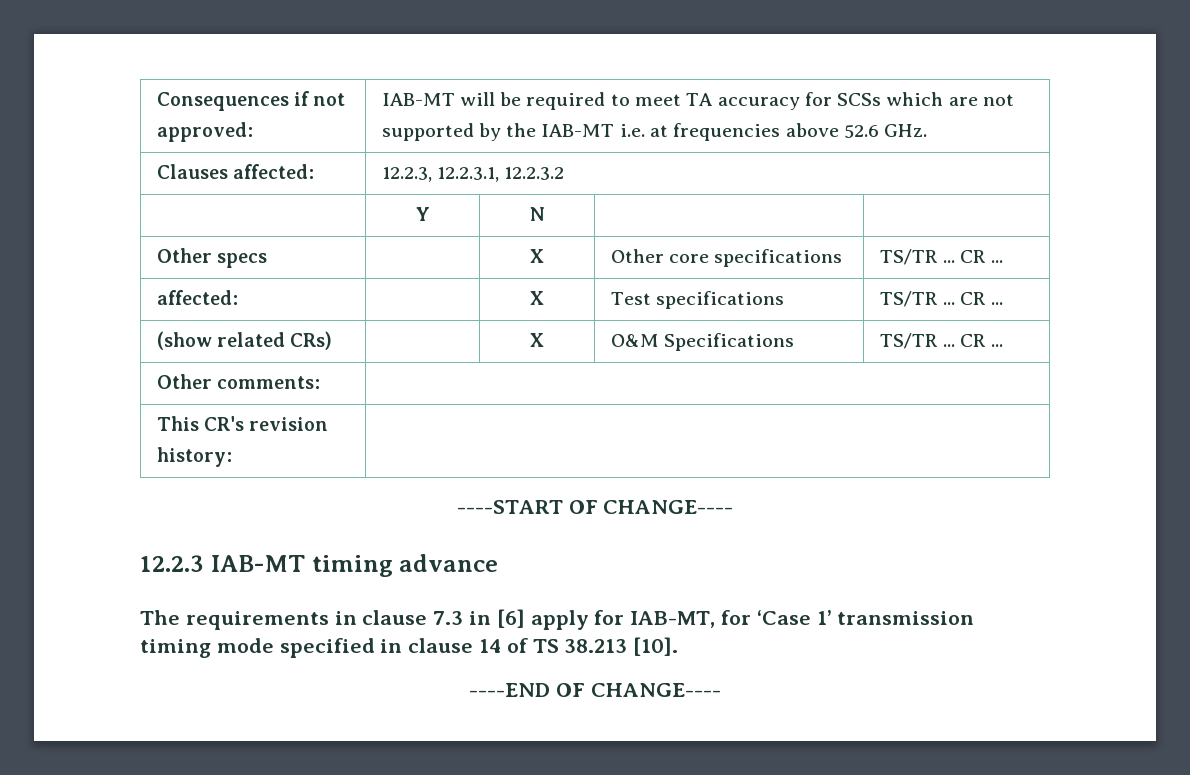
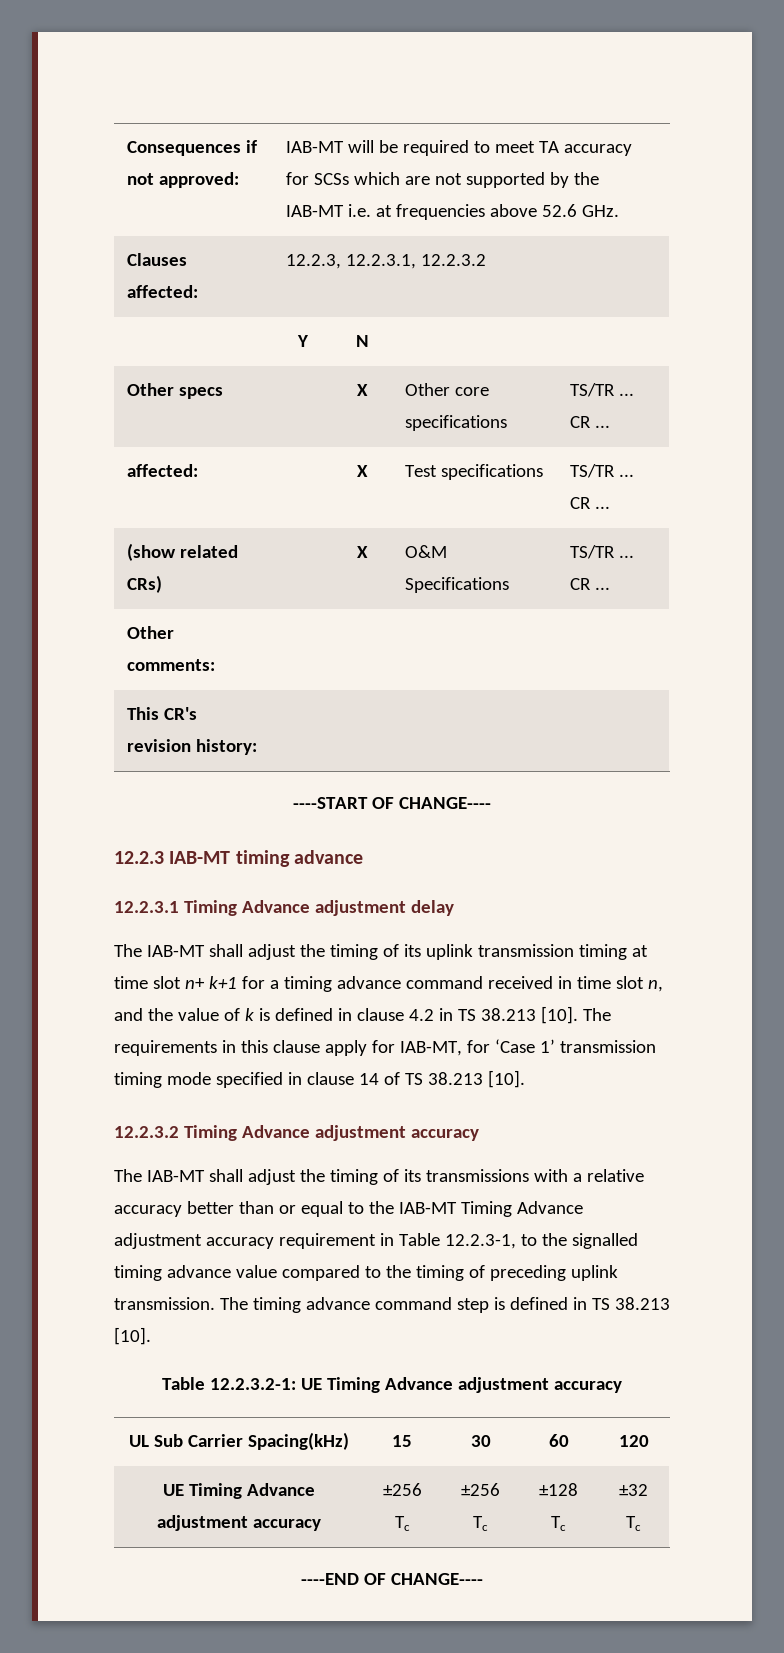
[140,609,525,630] The requirements in clause 7.3 in [6] -> [114,900,454,916] [114,944,648,960] [114,976,663,992] [114,1006,611,1024] [114,1040,320,1056] 12.2.3.1 Timing Advance adjustment delay // The IAB-MT shall adjust the timing of its uplink transmission timing at time slot n+ k+1 for a timing advance command received in time slot n, and the value of k is defined in clause 4.2 in TS 38.213 [10]. The requirements in this clause
(679, 646) none -> [114,1125,479,1141] [114,1169,644,1185] [114,1201,583,1217] [114,1233,638,1249] [114,1265,618,1281] [114,1297,670,1313] [114,1327,151,1345] [162,1377,622,1393] [128,1432,349,1450] [392,1435,412,1447] [470,1435,491,1447] [548,1434,569,1447] [618,1435,649,1447] [162,1483,315,1499] [156,1515,321,1531] [382,1483,422,1496] [394,1516,410,1531] [461,1483,500,1496] [473,1516,488,1531] [539,1483,578,1496] [551,1516,566,1531] [619,1484,648,1496] [626,1516,641,1531] // 12.2.3.2 Timing Advance adjustment accuracy // The IAB-MT shall adjust the timing of its transmissions with a relative accuracy better than or equal to the IAB-MT Timing Advance adjustment accuracy requirement in Table 12.2.3-1, to the signalled timing advance value compared to the timing of preceding uplink transmission. The timing advance command step is defined in TS 38.213 [10]. // Table 12.2.3.2-1: UE Timing Advance adjustment accuracy // UL Sub Carrier Spacing(kHz) | 15 | 30 | 60 | 120 // UE Timing Advance adjustment accuracy | ±256 Tc | ±256 Tc | ±128 Tc | ±32 Tc

